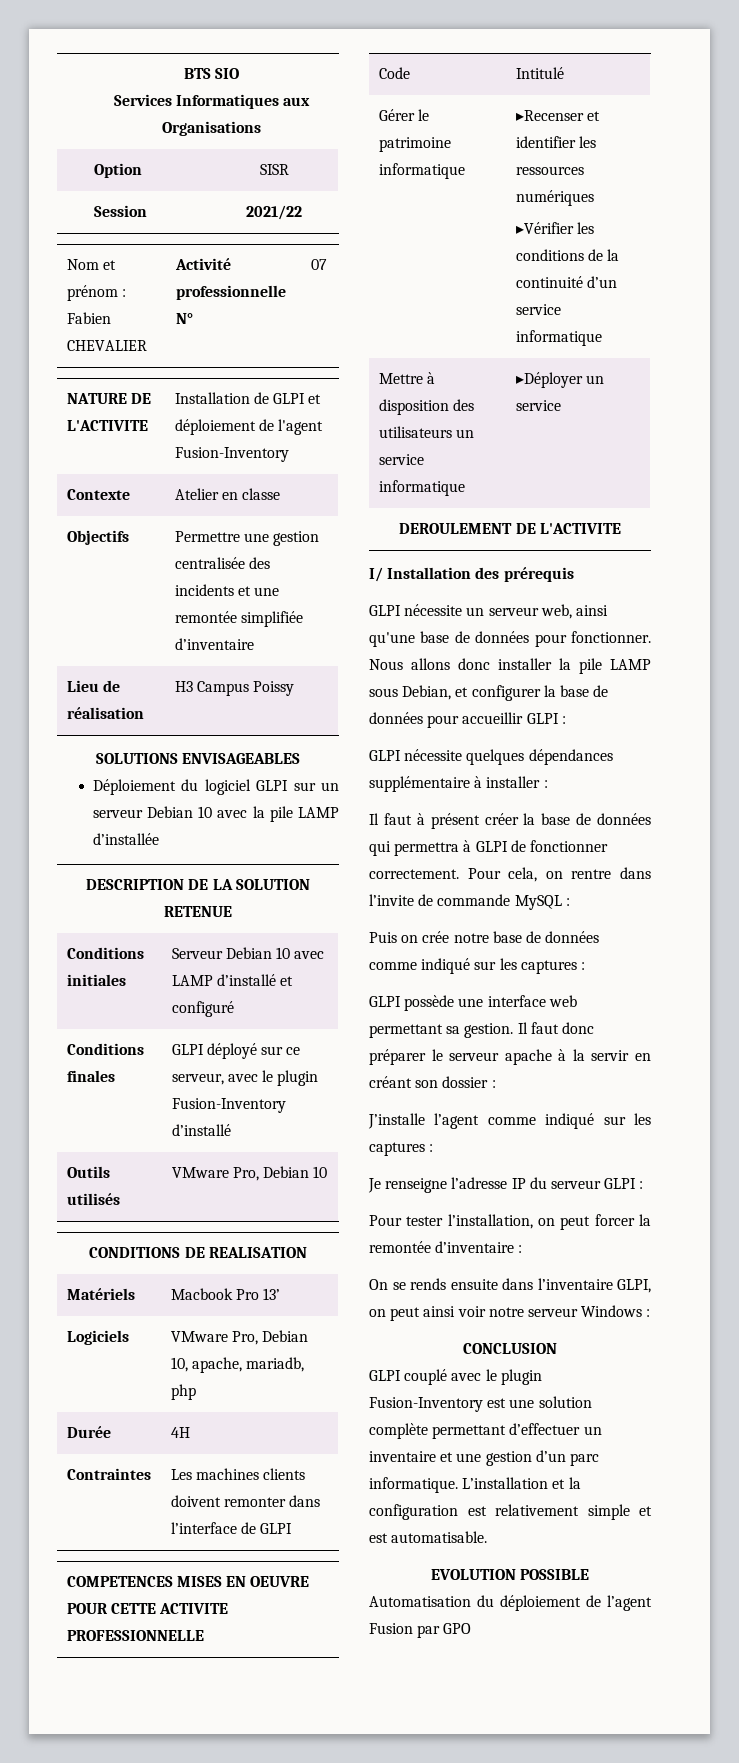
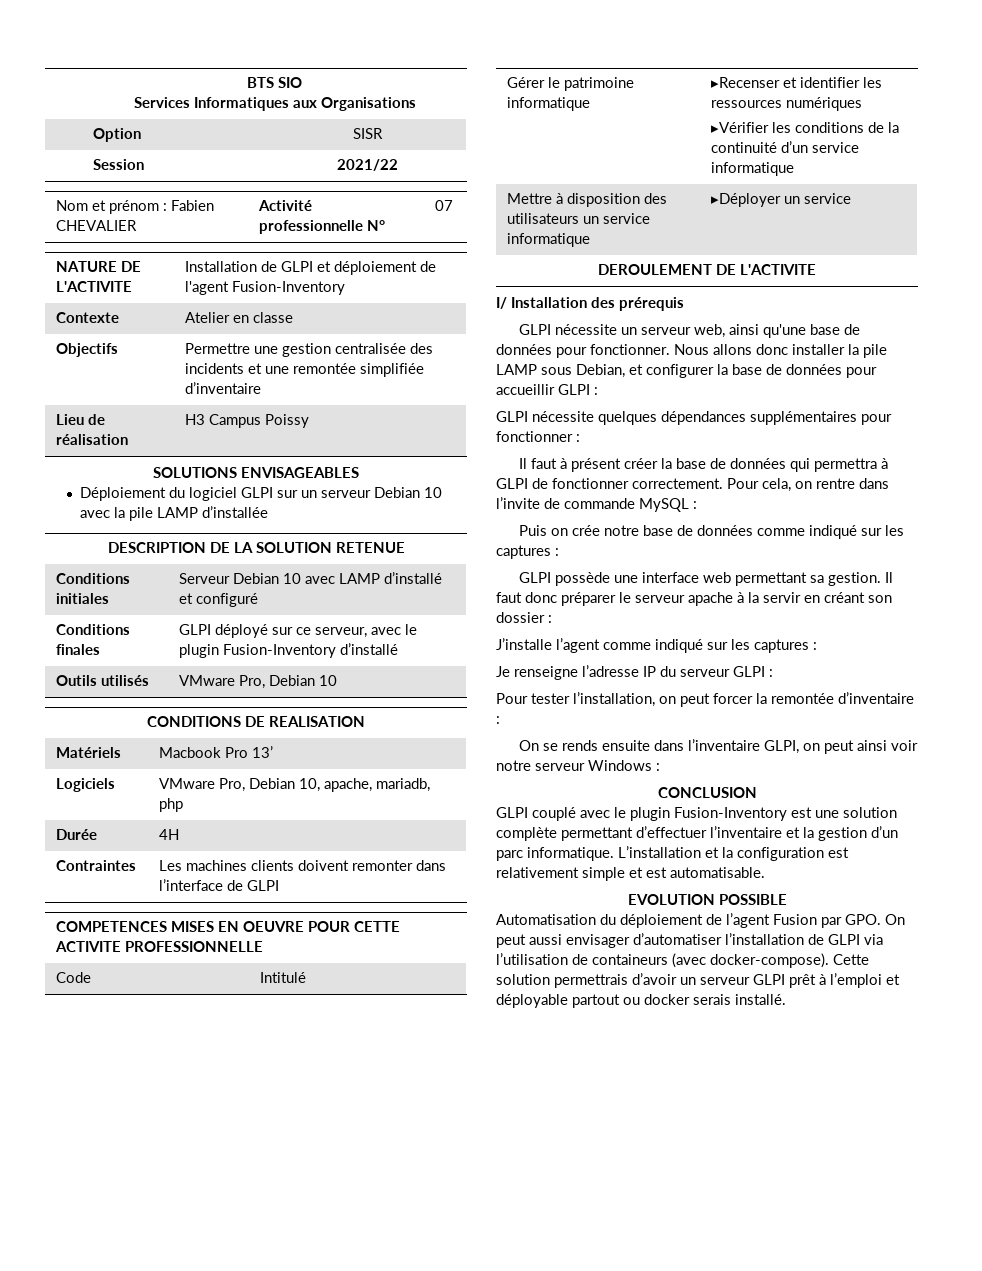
[369,776,541,792] supplémentaire à installer -> [750,411,892,425] [496,431,573,442] supplémentaires pour fonctionner
[583,1426,602,1435] [369,1451,482,1462] un inventaire et une -> [710,826,814,838] l’inventaire et la
[443,1623,472,1634] GPO -> [845,914,905,925] [496,933,883,948] [496,953,869,968] [496,973,900,988] [496,994,786,1008] GPO. On peut aussi envisager d’automatiser l’installation de GLPI via l’utilisation de containeurs (avec docker-compose). Cette solution permettrais d’avoir un serveur GLPI prêt à l’emploi et déployable partout ou docker serais installé.

